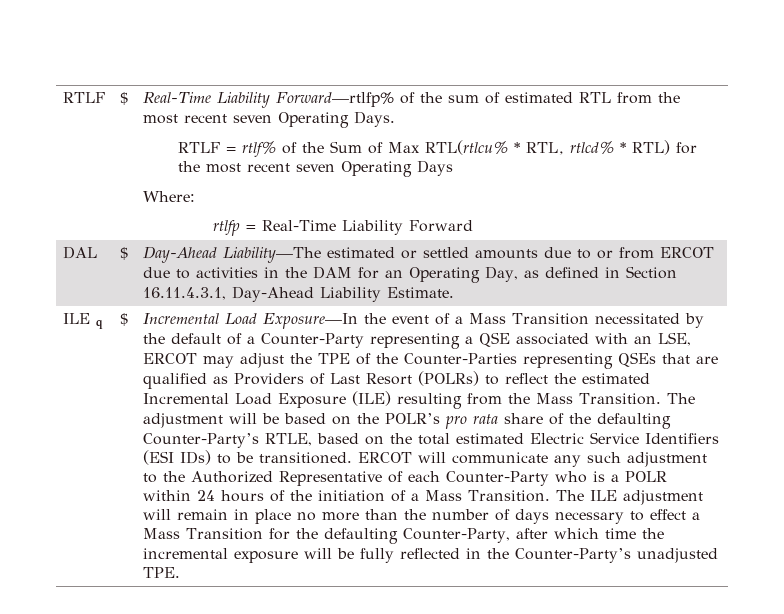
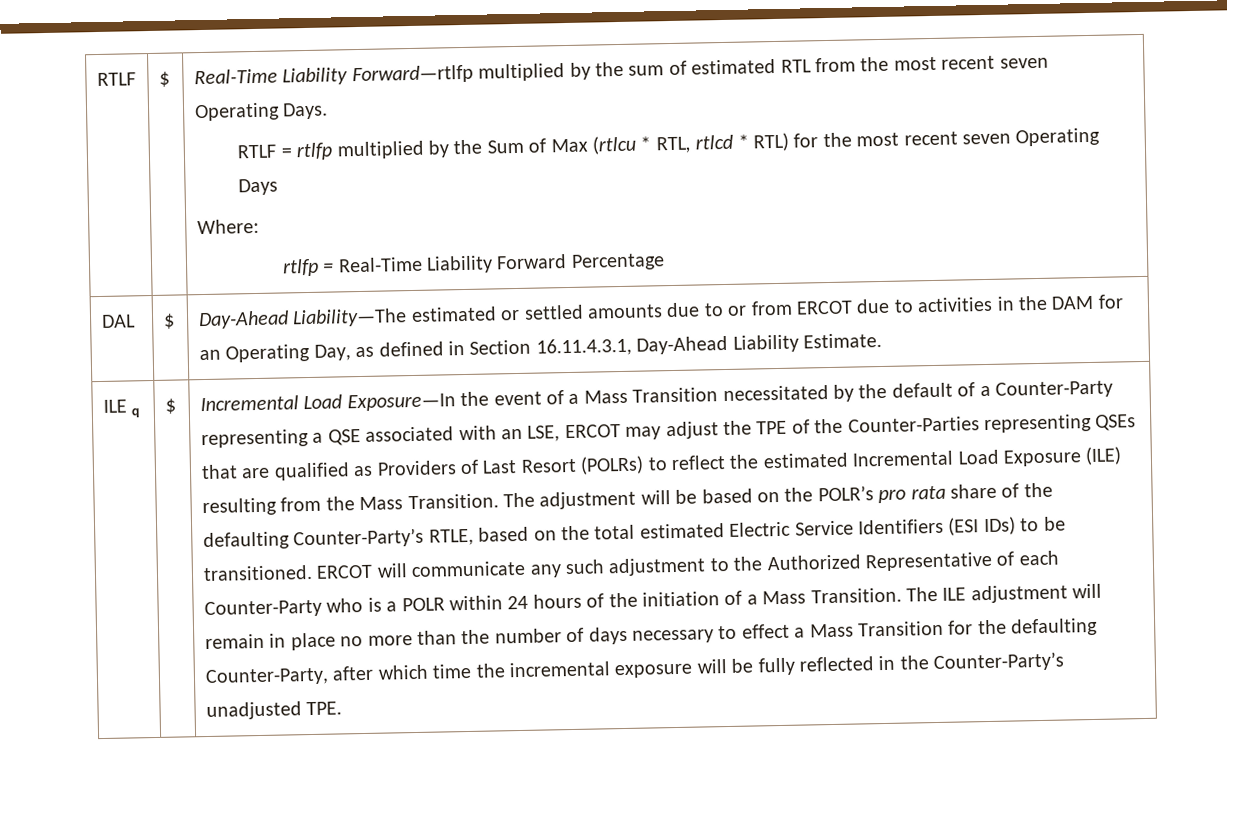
[276,92,416,107] Forward—rtlfp% of -> [351,62,591,85] Forward—rtlfp multiplied by
[242,141,298,157] rtlf% of -> [296,140,450,161] rtlfp multiplied by
[425,140,509,155] RTL(rtlcu% -> [591,135,636,155] (rtlcu
[570,141,615,154] rtlcd% -> [695,134,734,150] rtlcd
(473, 226) none -> [570,253,665,271] Percentage

